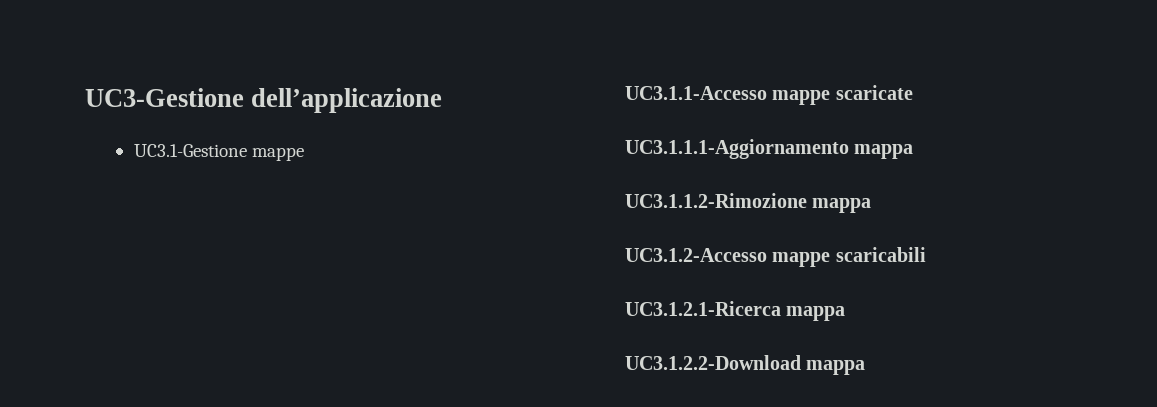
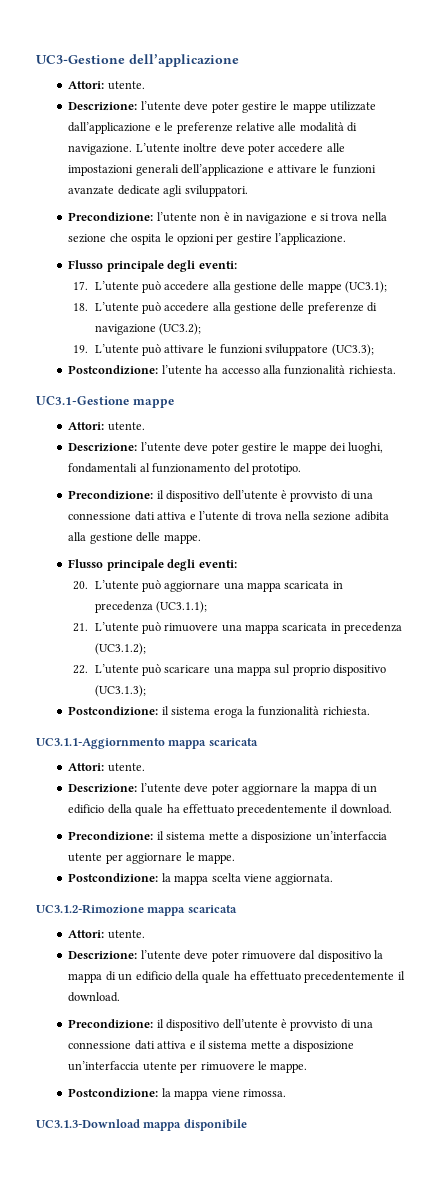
[133,144,304,161] [625,85,913,105] [625,139,914,159] [625,193,872,213] [625,247,926,267] [625,301,846,321] [625,355,866,375] UC3.1-Gestione mappe // UC3.1.1-Accesso mappe scaricate // UC3.1.1.1-Aggiornamento mappa // UC3.1.1.2-Rimozione mappa // UC3.1.2-Accesso mappe scaricabili // UC3.1.2.1-Ricerca mappa // UC3.1.2.2-Download mappa -> [68,81,145,90] [68,101,377,113] [68,122,358,134] [68,143,345,155] [68,164,376,176] [68,185,248,197] [68,212,387,224] [68,233,347,245] [68,260,237,272] [73,281,388,293] [73,302,378,314] [94,323,201,335] [73,344,374,356] [68,365,396,375] [36,396,174,408] [68,422,145,431] [68,442,384,454] [68,463,301,475] [68,490,374,502] [68,511,389,521] [68,532,201,544] [68,559,237,571] [73,580,343,592] [94,601,207,613] [73,622,403,634] [94,643,146,655] [73,664,387,676] [94,685,146,697] [68,706,370,718] [36,738,258,749] [68,763,145,772] [68,783,378,795] [68,804,393,816] [68,831,387,843] [68,852,235,864] [68,873,334,885] [36,904,237,916] [68,930,145,939] [68,950,384,962] [68,971,405,983] [68,992,121,1002] [68,1019,374,1031] [68,1040,355,1052] [68,1061,308,1073] [68,1088,286,1100] [36,1119,247,1131] Attori: utente. // Descrizione: l’utente deve poter gestire le mappe utilizzate dall’applicazione e le preferenze relative alle modalità di navigazione. L’utente inoltre deve poter accedere alle impostazioni generali dell’applicazione e attivare le funzioni avanzate dedicate agli sviluppatori. // Precondizione: l’utente non è in navigazione e si trova nella sezione che ospita le opzioni per gestire l’applicazione. // Flusso principale degli eventi: // 17. L’utente può accedere alla gestione delle mappe (UC3.1); // 18. L’utente può accedere alla gestione delle preferenze di navigazione (UC3.2); // 19. L’utente può attivare le funzioni sviluppatore (UC3.3); // Postcondizione: l’utente ha accesso alla funzionalità richiesta. // UC3.1-Gestione mappe // Attori: utente. // Descrizione: l’utente deve poter gestire le mappe dei luoghi, fondamentali al funzionamento del prototipo. // Precondizione: il dispositivo dell’utente è provvisto di una connessione dati attiva e l’utente di trova nella sezione adibita alla gestione delle mappe. // Flusso principale degli eventi: // 20. L’utente può aggiornare una mappa scaricata in precedenza (UC3.1.1); // 21. L’utente può rimuovere una mappa scaricata in precedenza (UC3.1.2); // 22. L’utente può scaricare una mappa sul proprio dispositivo (UC3.1.3); // Postcondizione: il sistema eroga la funzionalità richiesta. // UC3.1.1-Aggiornmento mappa scaricata // Attori: utente. // Descrizione: l’utente deve poter aggiornare la mappa di un edificio della quale ha effettuato precedentemente il download. // Precondizione: il sistema mette a disposizione un’interfaccia utente per aggiornare le mappe. // Postcondizione: la mappa scelta viene aggiornata. // UC3.1.2-Rimozione mappa scaricata // Attori: utente. // Descrizione: l’utente deve poter rimuovere dal dispositivo la mappa di un edificio della quale ha effettuato precedentemente il download. // Precondizione: il dispositivo dell’utente è provvisto di una connessione dati attiva e il sistema mette a disposizione un’interfaccia utente per rimuovere le mappe. // Postcondizione: la mappa viene rimossa. // UC3.1.3-Download mappa disponibile

